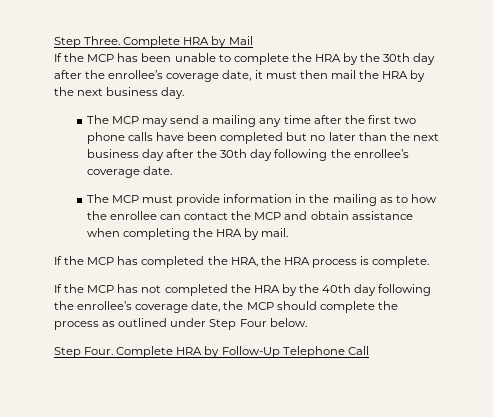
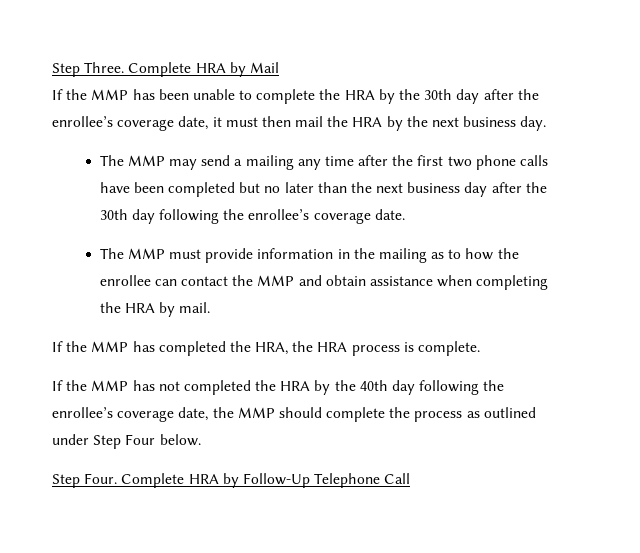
[87,54,115,62] MCP -> [91,89,129,100] MMP
[111,116,139,124] MCP -> [127,155,165,166] MMP
[111,195,139,203] MCP -> [127,248,165,259] MMP
[254,212,282,220] MCP -> [257,275,295,286] MMP
[87,257,115,265] MCP -> [91,341,129,352] MMP
[87,285,115,293] MCP -> [91,380,129,391] MMP
[246,302,274,310] MCP -> [237,407,275,418] MMP

